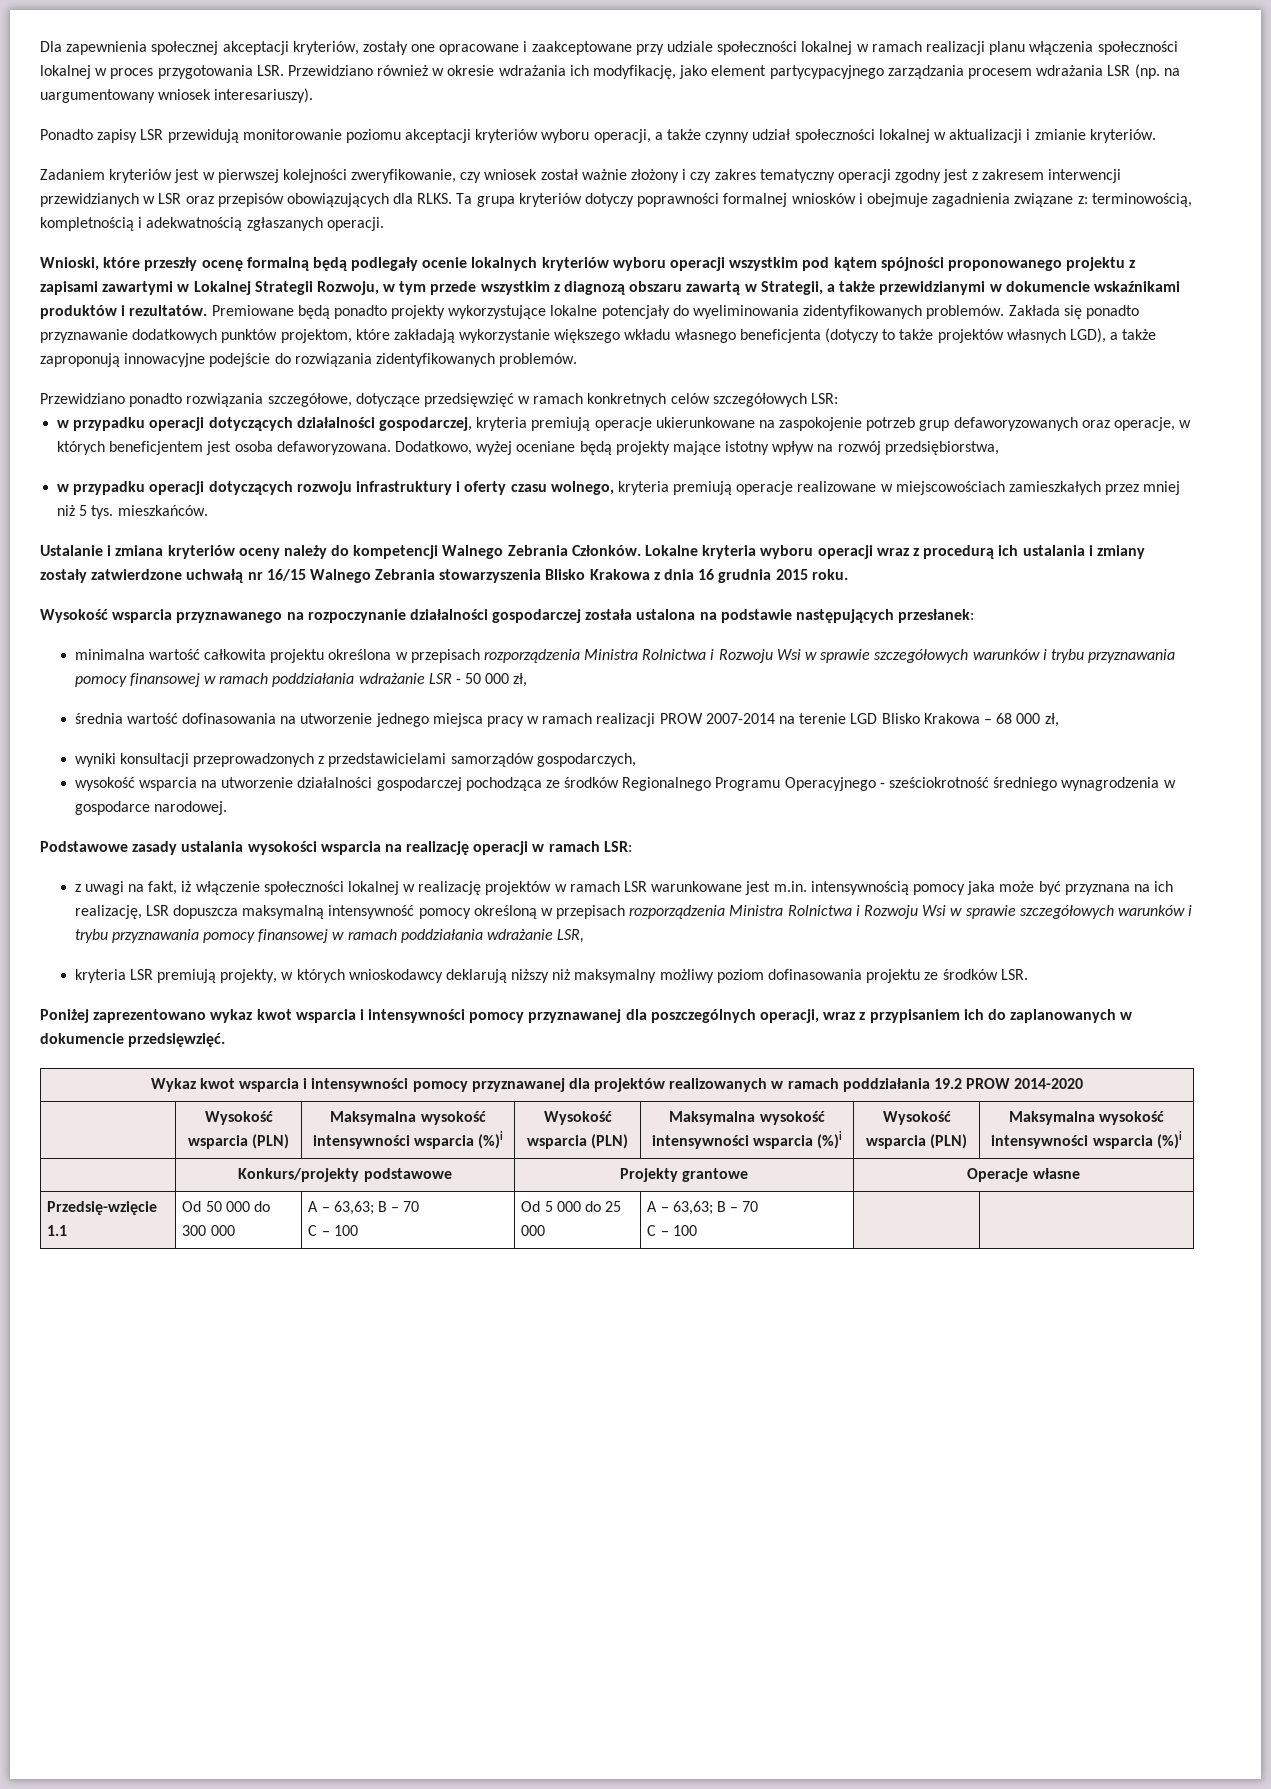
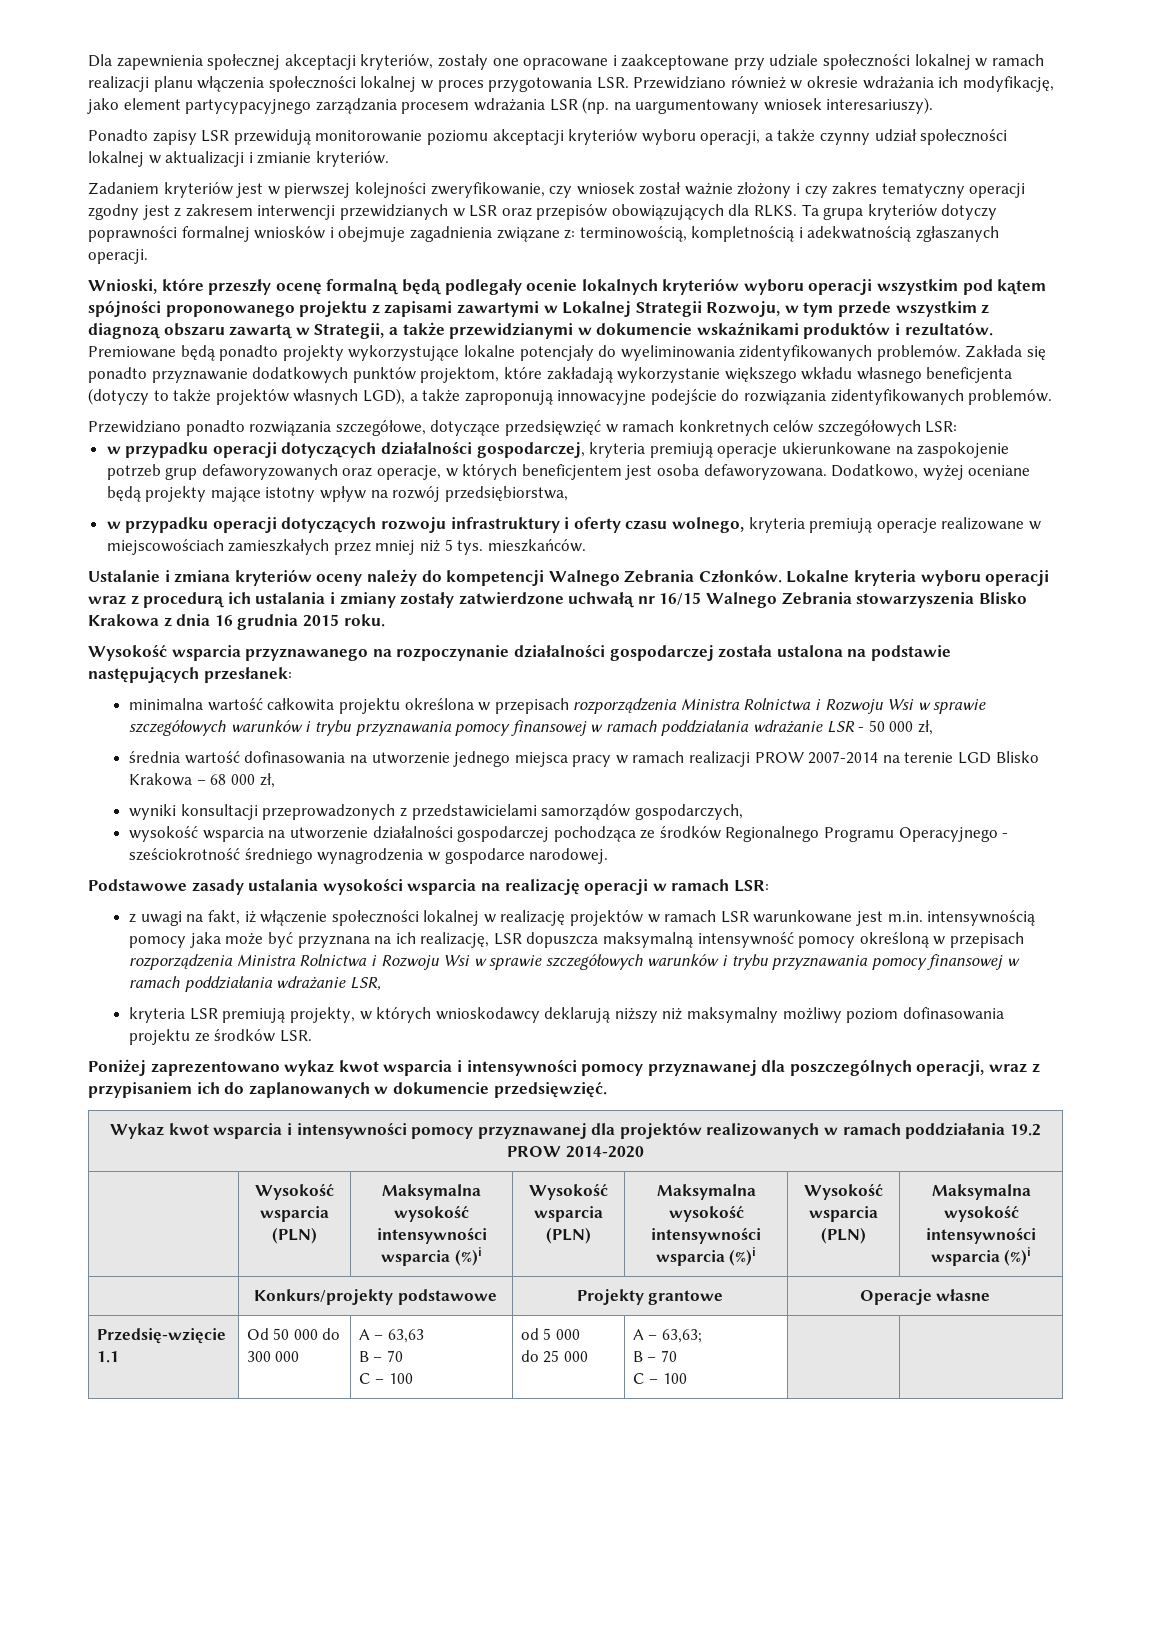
[333,1201,420,1215] [308,1225,358,1236] [521,1201,541,1212] 63,63; B – 70 // C – 100 | Od -> [387,1329,424,1343] [358,1350,403,1362] [358,1373,413,1384] [520,1328,539,1340] 63,63 // B – 70 // C – 100 | od
(581, 1206) none -> (580, 1334) //
(713, 1208) none -> (702, 1336) //

